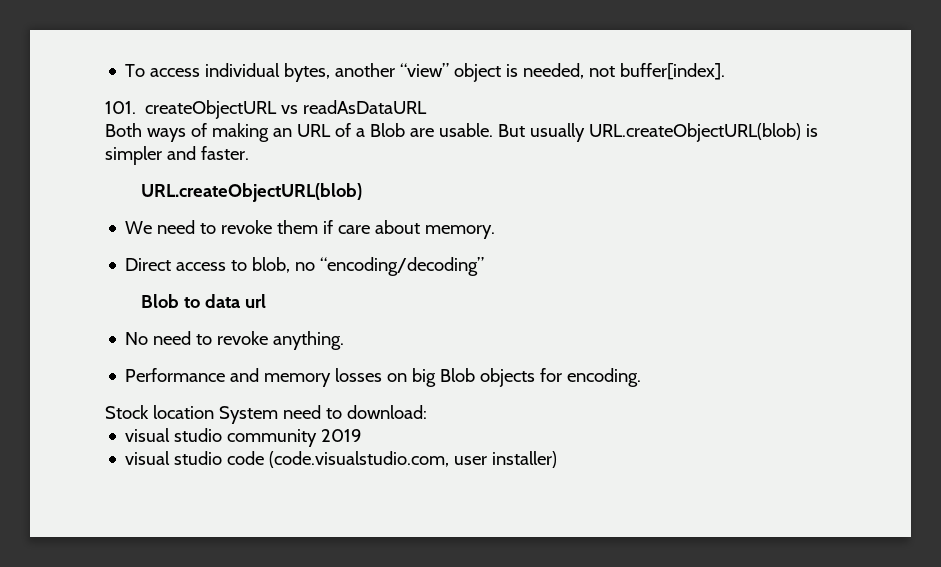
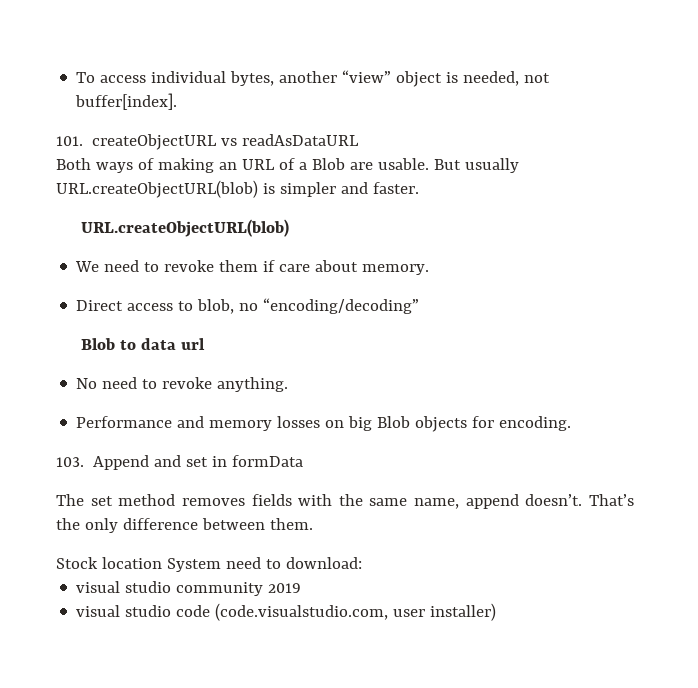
(642, 377) none -> [56,455,304,470] [56,494,634,509] [56,518,313,533] // 103. Append and set in formData // The set method removes fields with the same name, append doesn’t. That’s the only difference between them.

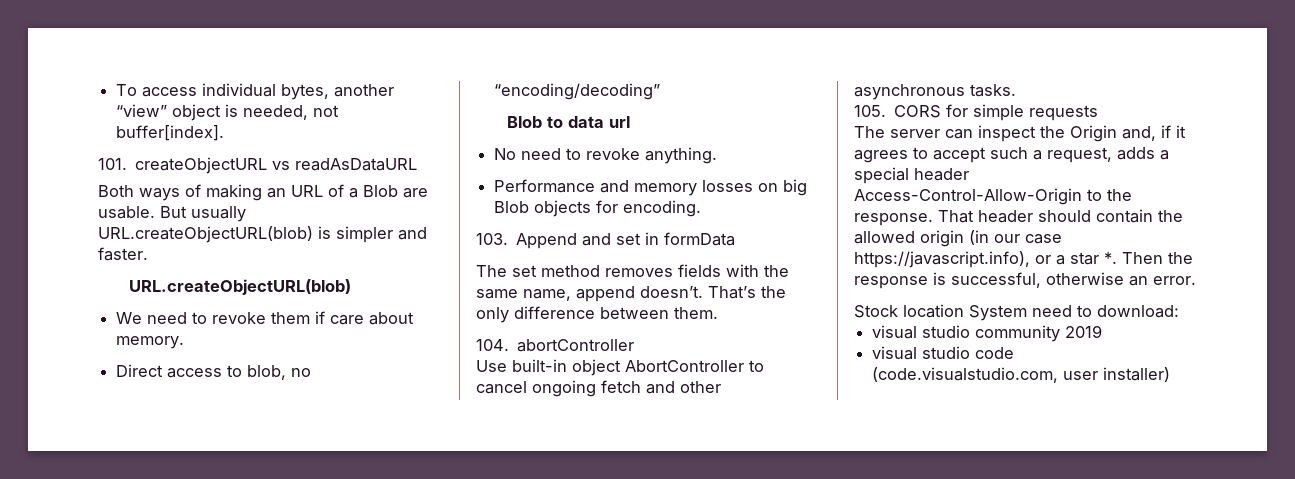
(313, 524) none -> [476,339,635,352] [476,359,764,376] [476,380,721,397] [854,84,1016,100] [854,104,1099,121] [854,125,1186,142] [854,147,1169,163] [854,167,969,184] [854,188,1132,205] [854,209,1183,226] [854,230,1062,247] [854,251,1193,268] [854,272,1196,289] // 104. abortController // Use built-in object AbortController to cancel ongoing fetch and other asynchronous tasks. // 105. CORS for simple requests // The server can inspect the Origin and, if it agrees to accept such a request, adds a special header Access-Control-Allow-Origin to the response. That header should contain the allowed origin (in our case https://javascript.info), or a star *. Then the response is successful, otherwise an error.

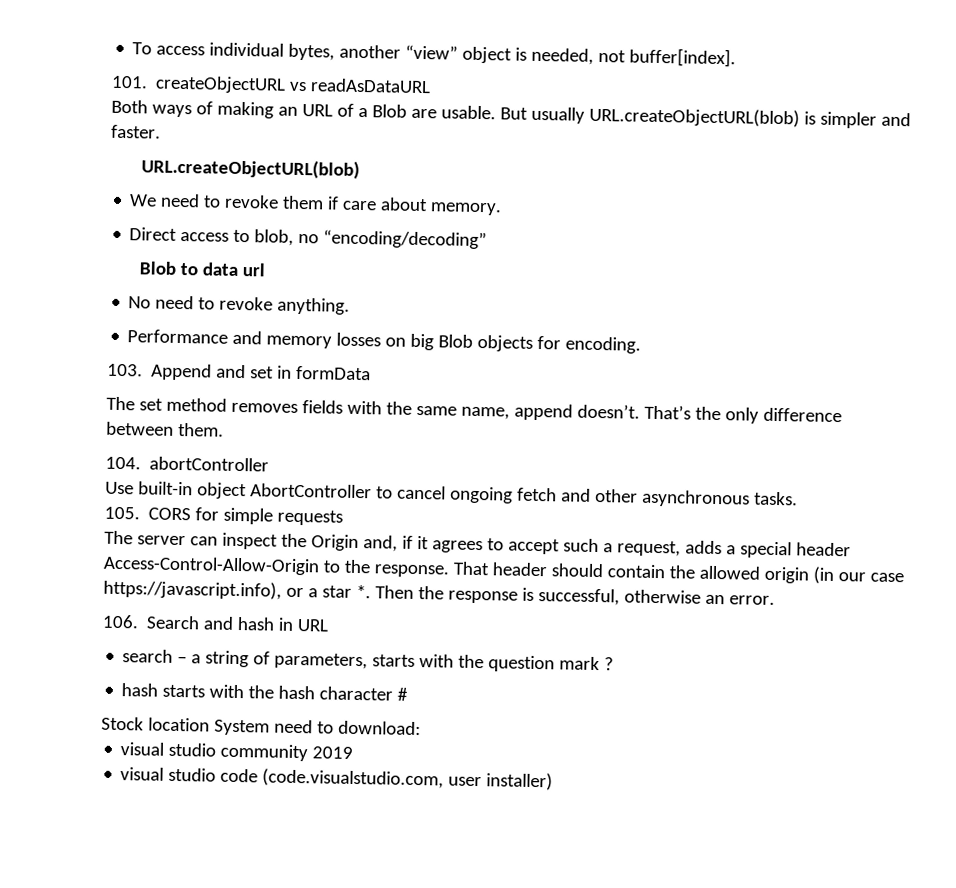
(1196, 280) none -> [102,614,330,632] [122,649,615,673] [121,683,409,701] // 106. Search and hash in URL // search – a string of parameters, starts with the question mark ? // hash starts with the hash character #

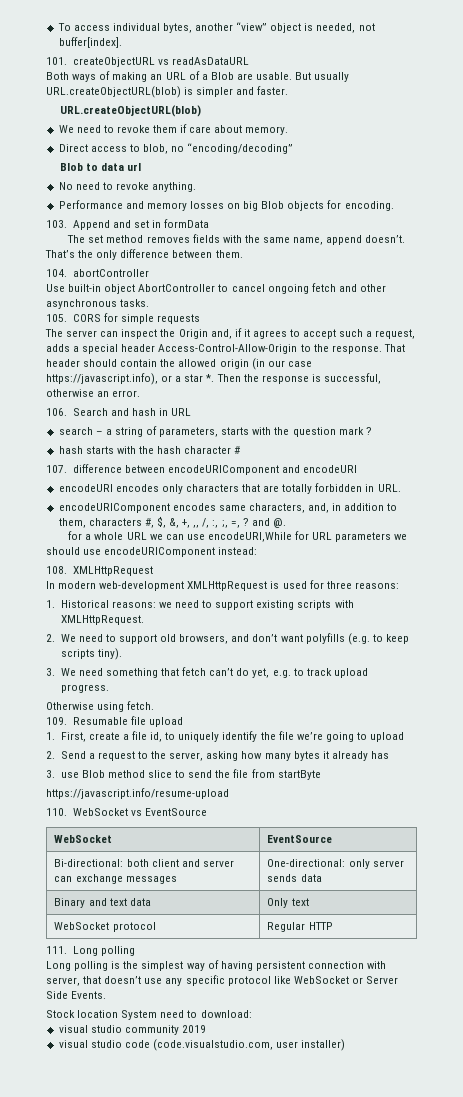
(409, 694) none -> [46,464,358,475] [58,483,401,494] [58,503,398,513] [58,516,287,528] [68,531,408,542] [46,547,258,557] [46,566,153,576] [46,580,399,591] [46,600,354,610] [60,615,144,625] [46,633,410,645] [60,648,122,660] [46,667,368,678] [60,684,109,693] [46,701,155,712] [46,716,183,727] [46,731,405,742] [46,751,390,761] [46,769,321,780] [46,788,229,799] [46,808,207,816] [54,835,113,843] [267,835,333,843] [54,859,234,867] [54,874,177,884] [267,859,404,869] [267,874,322,882] [54,898,151,908] [267,898,309,908] [54,922,156,932] [267,922,333,932] [46,946,135,956] [46,960,387,971] [46,975,399,986] [46,991,107,999] // 107. difference between encodeURIComponent and encodeURI // encodeURI encodes only characters that are totally forbidden in URL. // encodeURIComponent encodes same characters, and, in addition to them, characters #, $, &, +, ,, /, :, ;, =, ? and @. // for a whole URL we can use encodeURI,While for URL parameters we should use encodeURIComponent instead: // 108. XMLHttpRequest // In modern web-development XMLHttpRequest is used for three reasons: // 1. Historical reasons: we need to support existing scripts with XMLHttpRequest. // 2. We need to support old browsers, and don’t want polyfills (e.g. to keep scripts tiny). // 3. We need something that fetch can’t do yet, e.g. to track upload progress. // Otherwise using fetch. // 109. Resumable file upload // 1. First, create a file id, to uniquely identify the file we’re going to upload // 2. Send a request to the server, asking how many bytes it already has // 3. use Blob method slice to send the file from startByte // https://javascript.info/resume-upload // 110. WebSocket vs EventSource // WebSocket | EventSource // Bi-directional: both client and server can exchange messages | One-directional: only server sends data // Binary and text data | Only text // WebSocket protocol | Regular HTTP // 111. Long polling // Long polling is the simplest way of having persistent connection with server, that doesn’t use any specific protocol like WebSocket or Server Side Events.

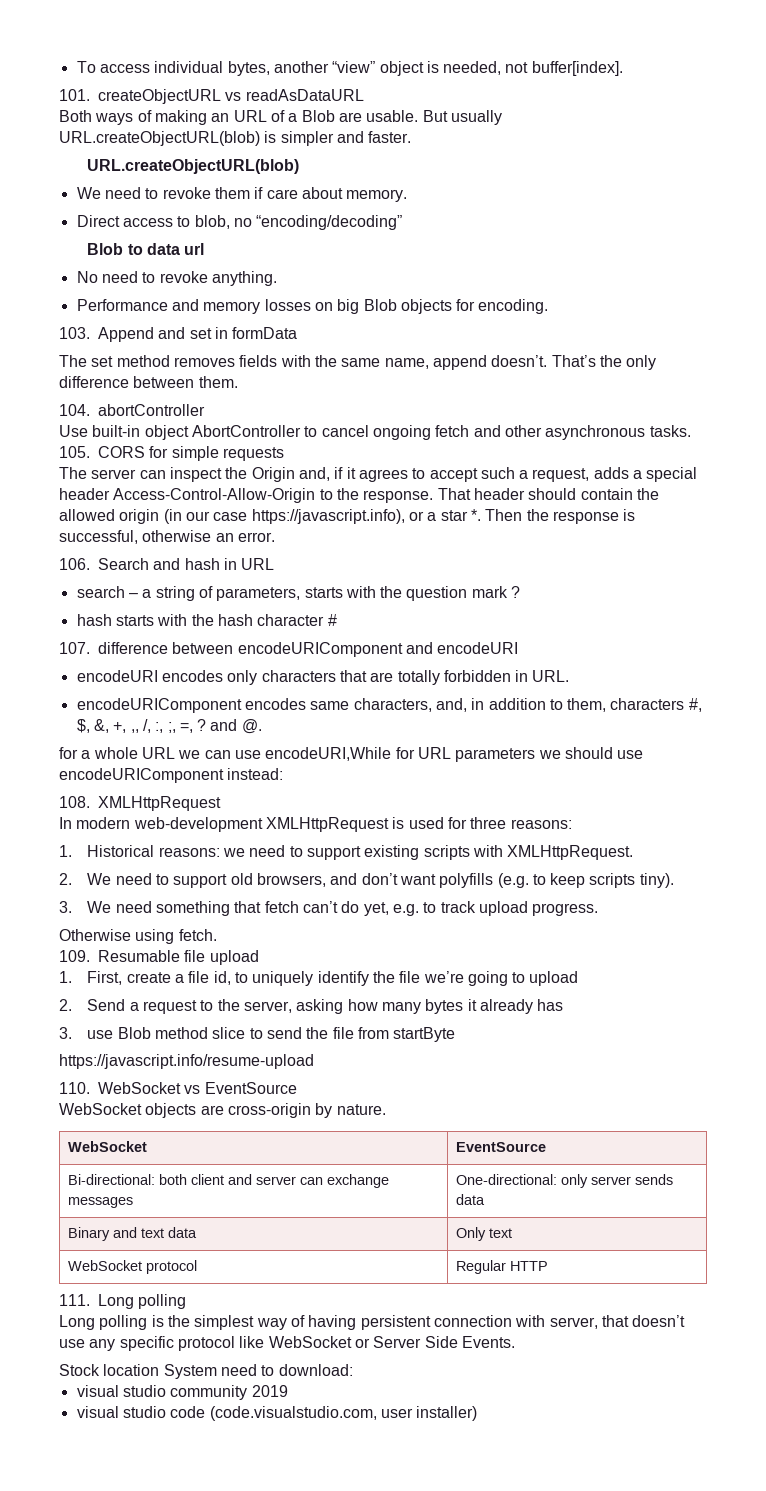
(207, 812) none -> [59,1103,386,1118] // WebSocket objects are cross-origin by nature.

